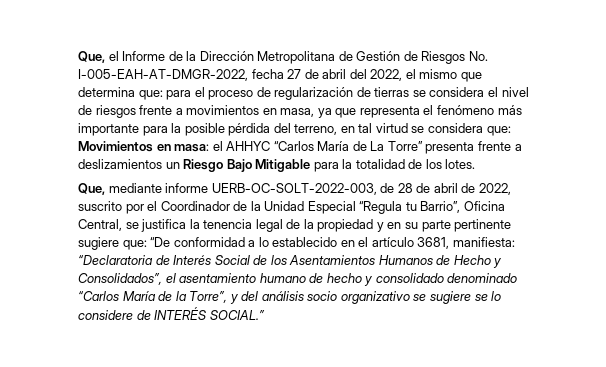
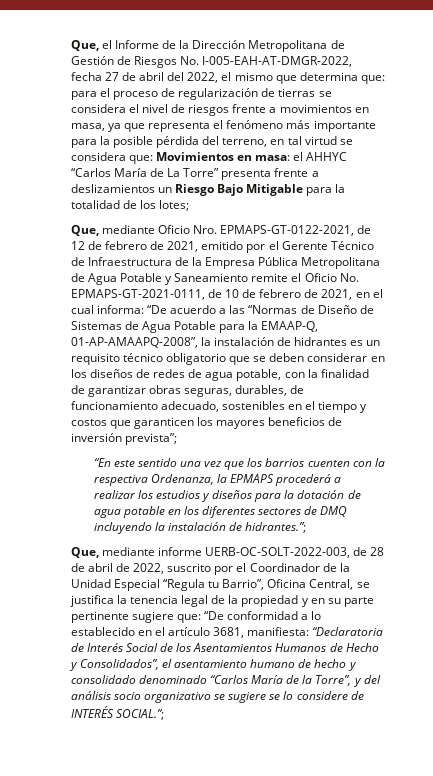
[445,159,476,169] lotes. -> [159,200,190,211] [70,225,372,236] [70,241,374,253] [70,257,381,269] [70,273,359,285] [70,289,383,300] [70,305,374,314] [70,321,319,333] [70,337,381,348] [70,353,385,365] [70,369,369,381] [70,385,305,397] [70,401,368,413] [70,417,343,429] [70,433,177,445] [93,458,385,470] [93,474,342,486] [93,490,361,502] [93,506,348,518] [93,522,307,534] lotes; // Que, mediante Oficio Nro. EPMAPS-GT-0122-2021, de 12 de febrero de 2021, emitido por el Gerente Técnico de Infraestructura de la Empresa Pública Metropolitana de Agua Potable y Saneamiento remite el Oficio No. EPMAPS-GT-2021-0111, de 10 de febrero de 2021, en el cual informa: “De acuerdo a las “Normas de Diseño de Sistemas de Agua Potable para la EMAAP-Q, 01-AP-AMAAPQ-2008”, la instalación de hidrantes es un requisito técnico obligatorio que se deben considerar en los diseños de redes de agua potable, con la finalidad de garantizar obras seguras, durables, de funcionamiento adecuado, sostenibles en el tiempo y costos que garanticen los mayores beneficios de inversión prevista”; // “En este sentido una vez que los barrios cuenten con la respectiva Ordenanza, la EPMAPS procederá a realizar los estudios y diseños para la dotación de agua potable en los diferentes sectores de DMQ incluyendo la instalación de hidrantes.”;
[209,310,265,320] SOCIAL.” -> [115,709,164,720] SOCIAL.”;

